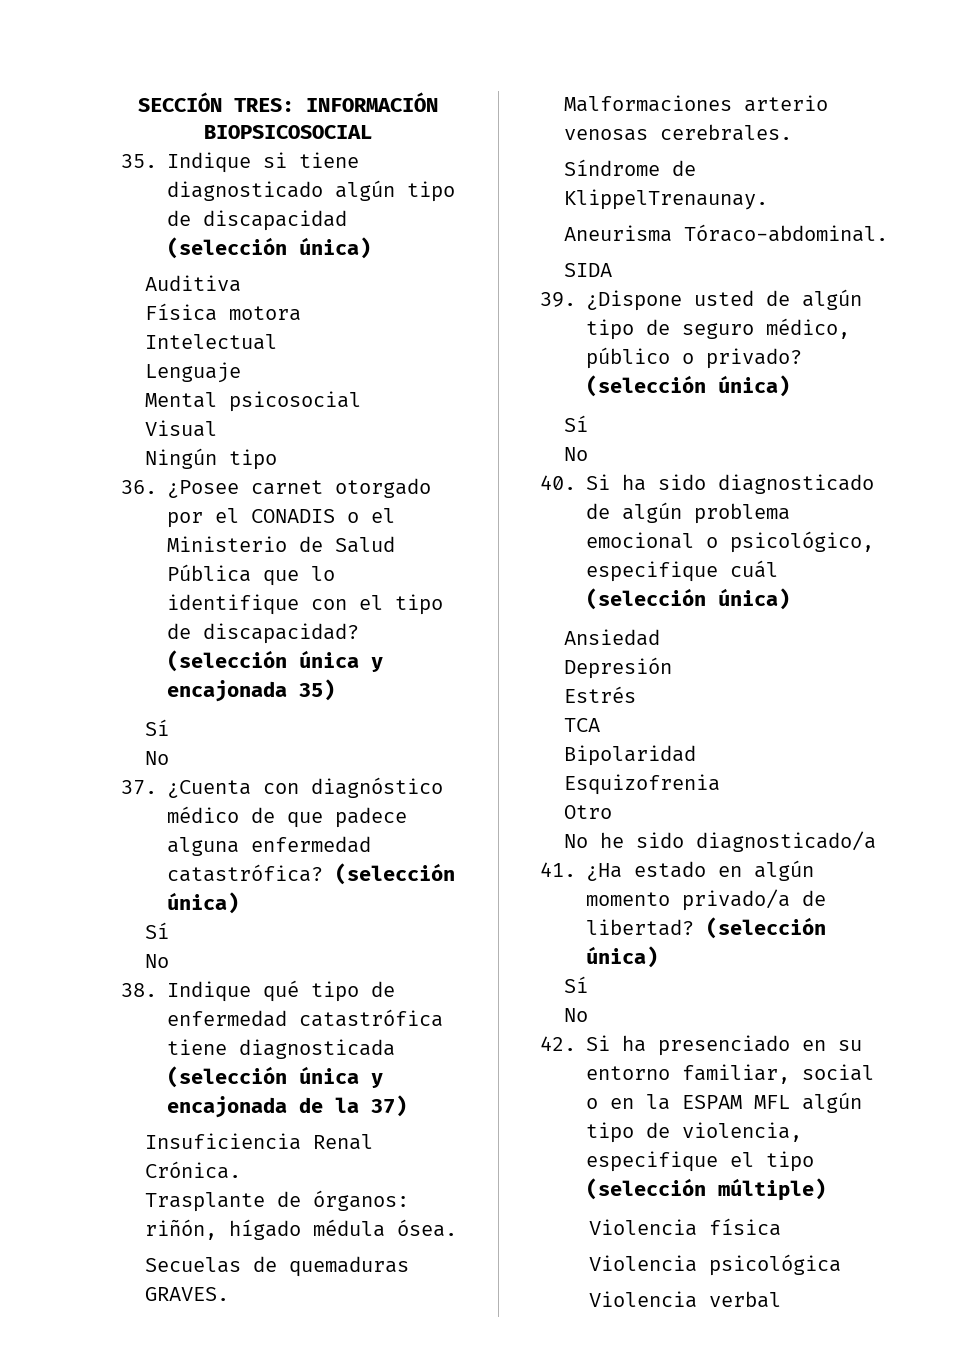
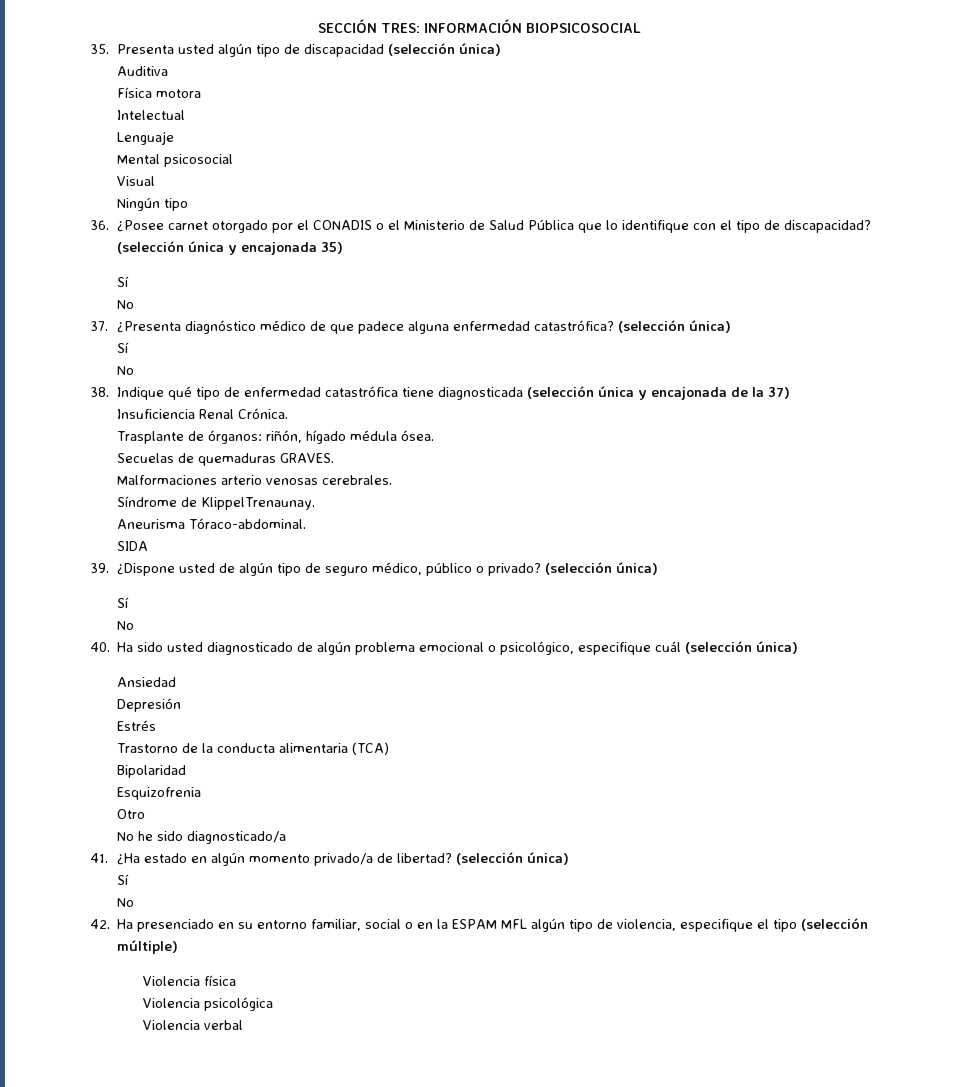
[167,152,360,173] [167,181,324,201] Indique si tiene diagnosticado -> [116,44,214,54] Presenta usted
[167,780,300,798] ¿Cuenta con -> [116,321,181,333] ¿Presenta
[586,474,707,491] Si ha sido -> [117,642,204,652] Ha sido usted
[564,718,601,732] TCA -> [116,742,389,755] Trastorno de la conducta alimentaria (TCA)
[586,1035,647,1052] Si ha -> [117,919,134,929] Ha

